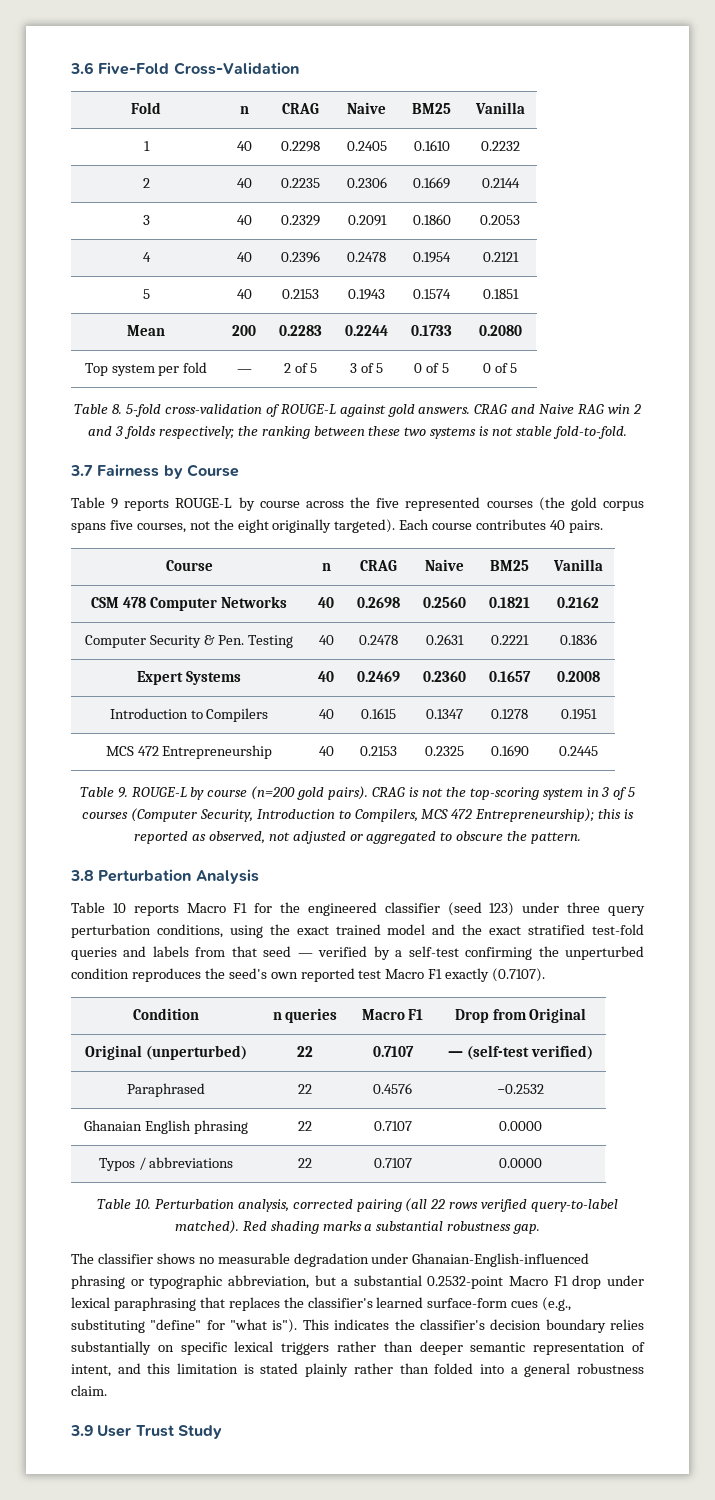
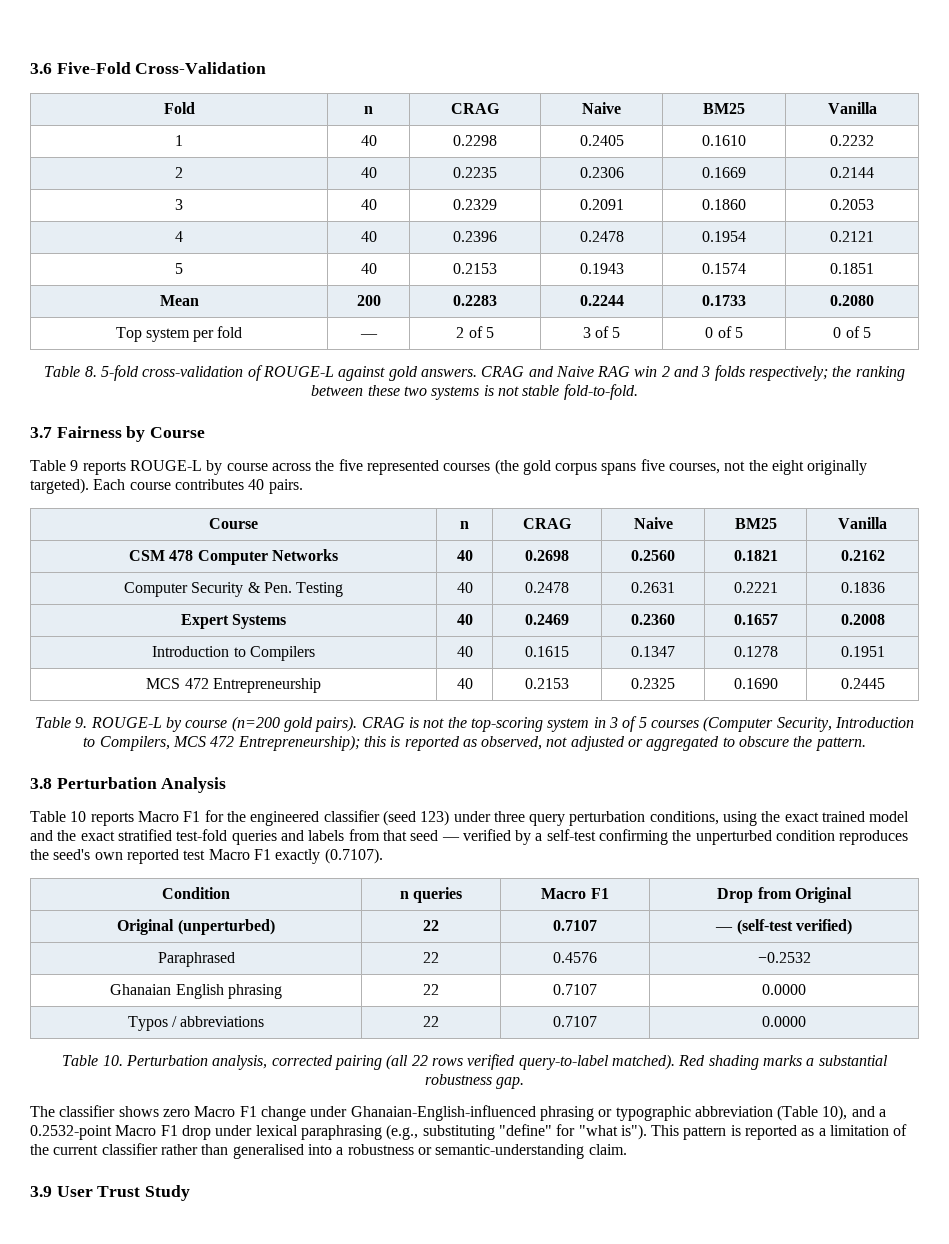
[198,1253,369,1267] no measurable degradation -> [162,1106,306,1121] zero Macro F1 change
[227,1275,422,1289] abbreviation, but a substantial -> [694,1105,887,1121] abbreviation (Table 10), and a
[199,1297,539,1311] that replaces the classifier's learned surface-form cues -> (382, 1132) none
[334,1319,644,1333] [71,1341,645,1355] [71,1363,644,1377] indicates the classifier's decision boundary relies substantially on specific lexical triggers rather than deeper semantic representation of intent, and this limitation is stated plainly rather than folded into a general robustness -> [683,1124,908,1140] [30,1143,585,1159] pattern is reported as a limitation of the current classifier rather than generalised into a robustness or semantic-understanding

